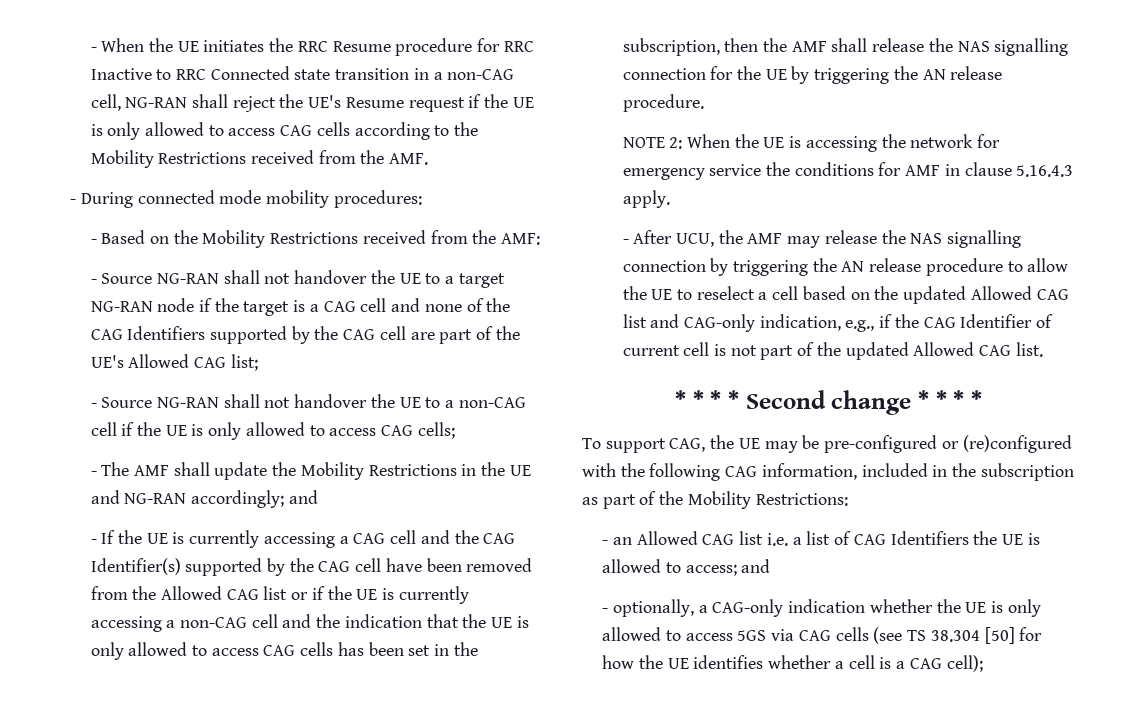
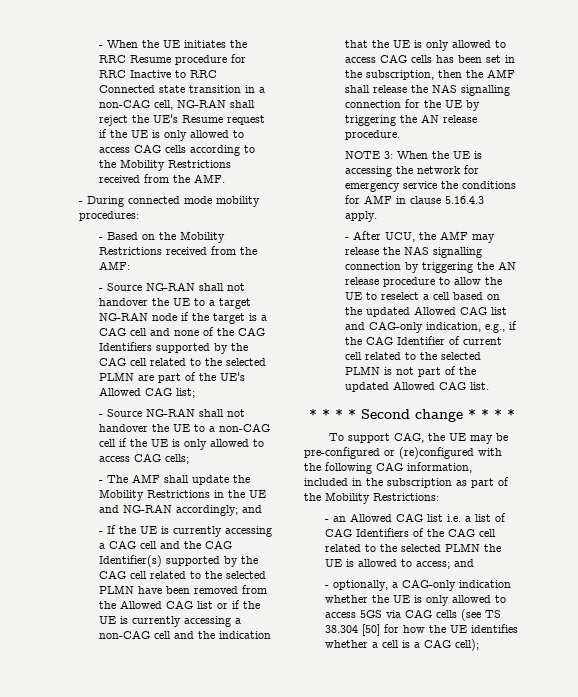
(406, 333) none -> [150,358,267,366] [99,372,135,381] related to the selected PLMN
(382, 565) none -> [150,571,267,579] [99,585,135,594] related to the selected PLMN
[669,137,683,149] 2: -> [384,151,394,159] 3:
(710, 349) none -> [365,352,482,360] [345,366,381,375] related to the selected PLMN
(969, 538) none -> [412,528,496,537] [324,543,480,552] of the CAG cell related to the selected PLMN

